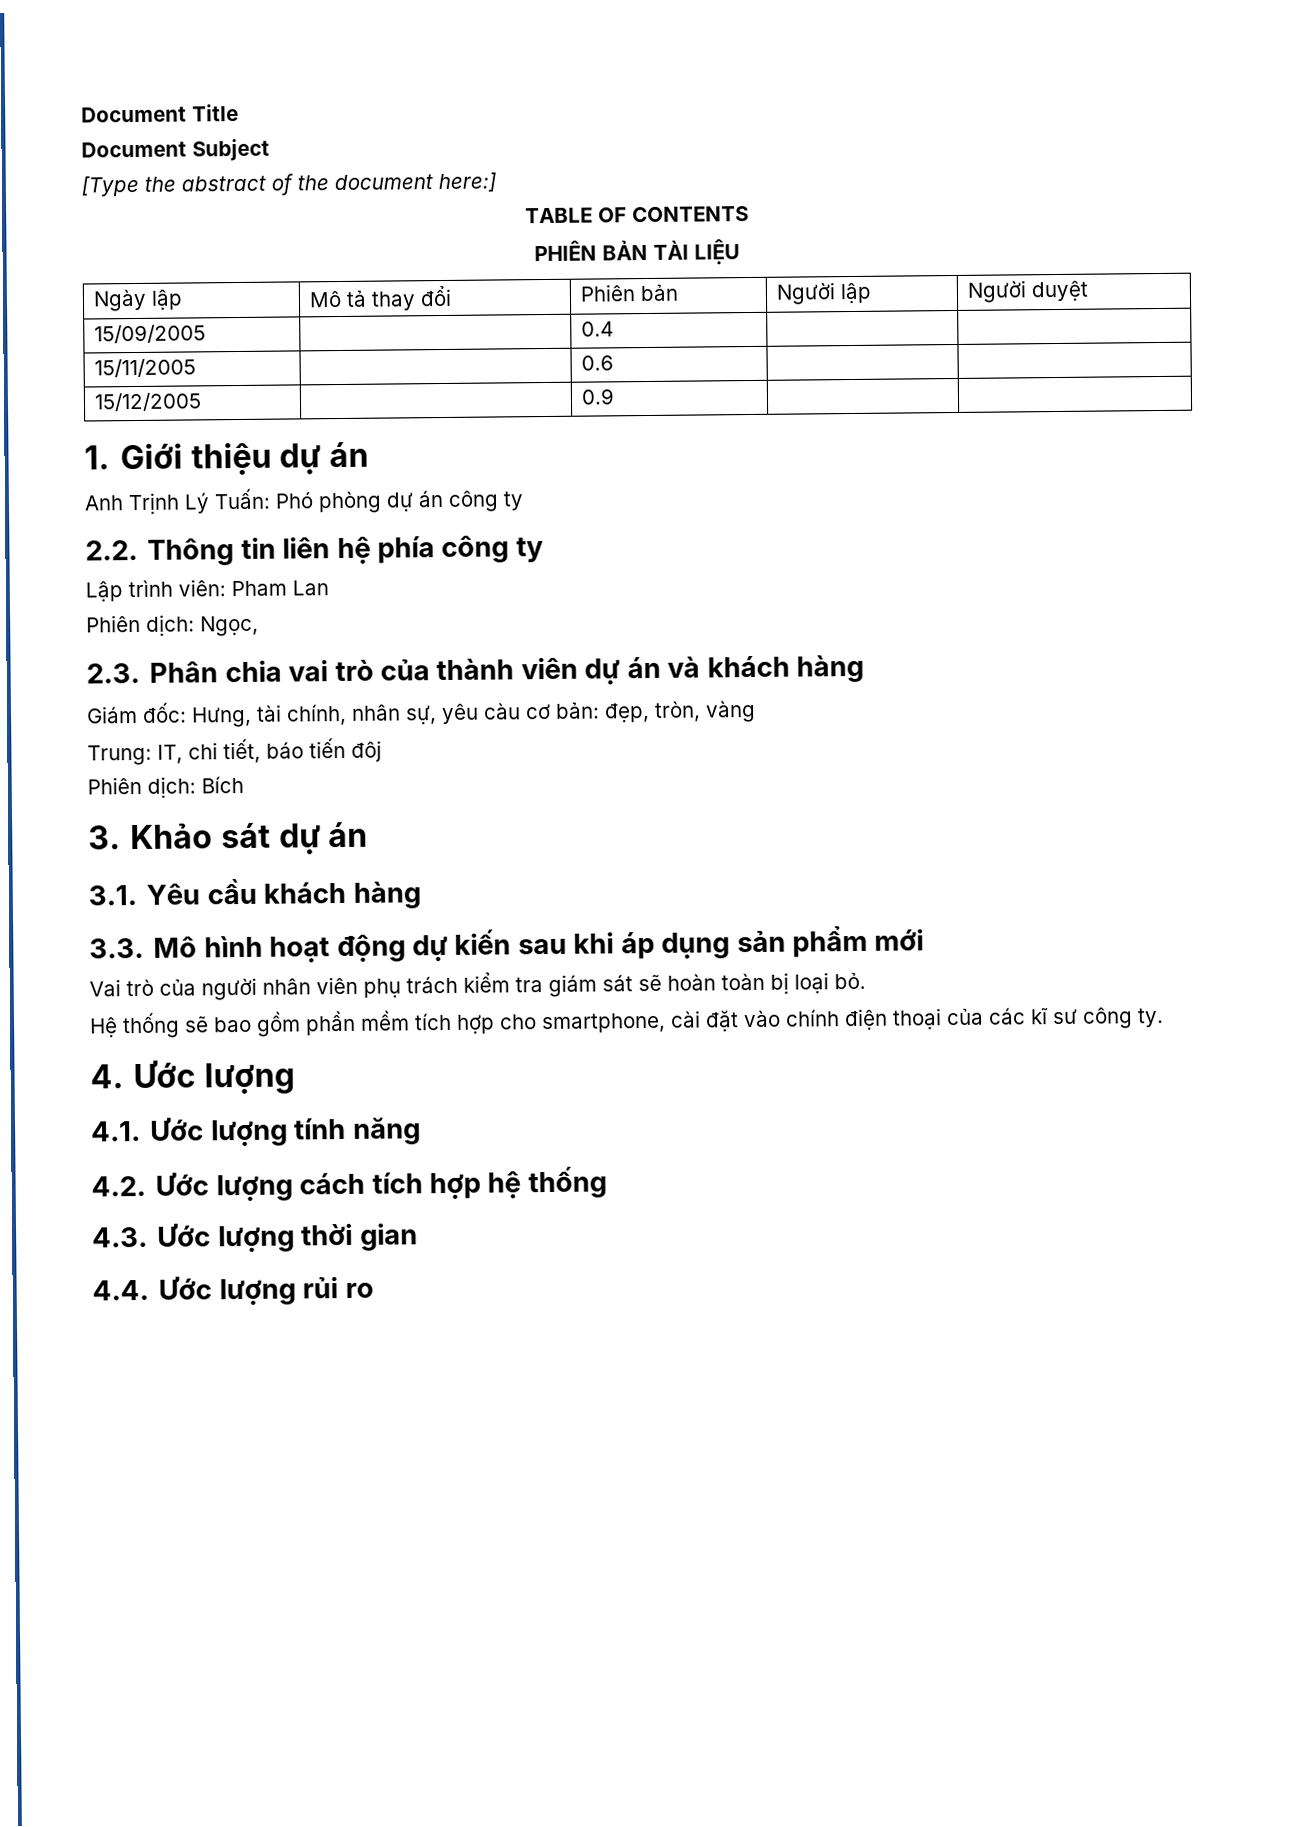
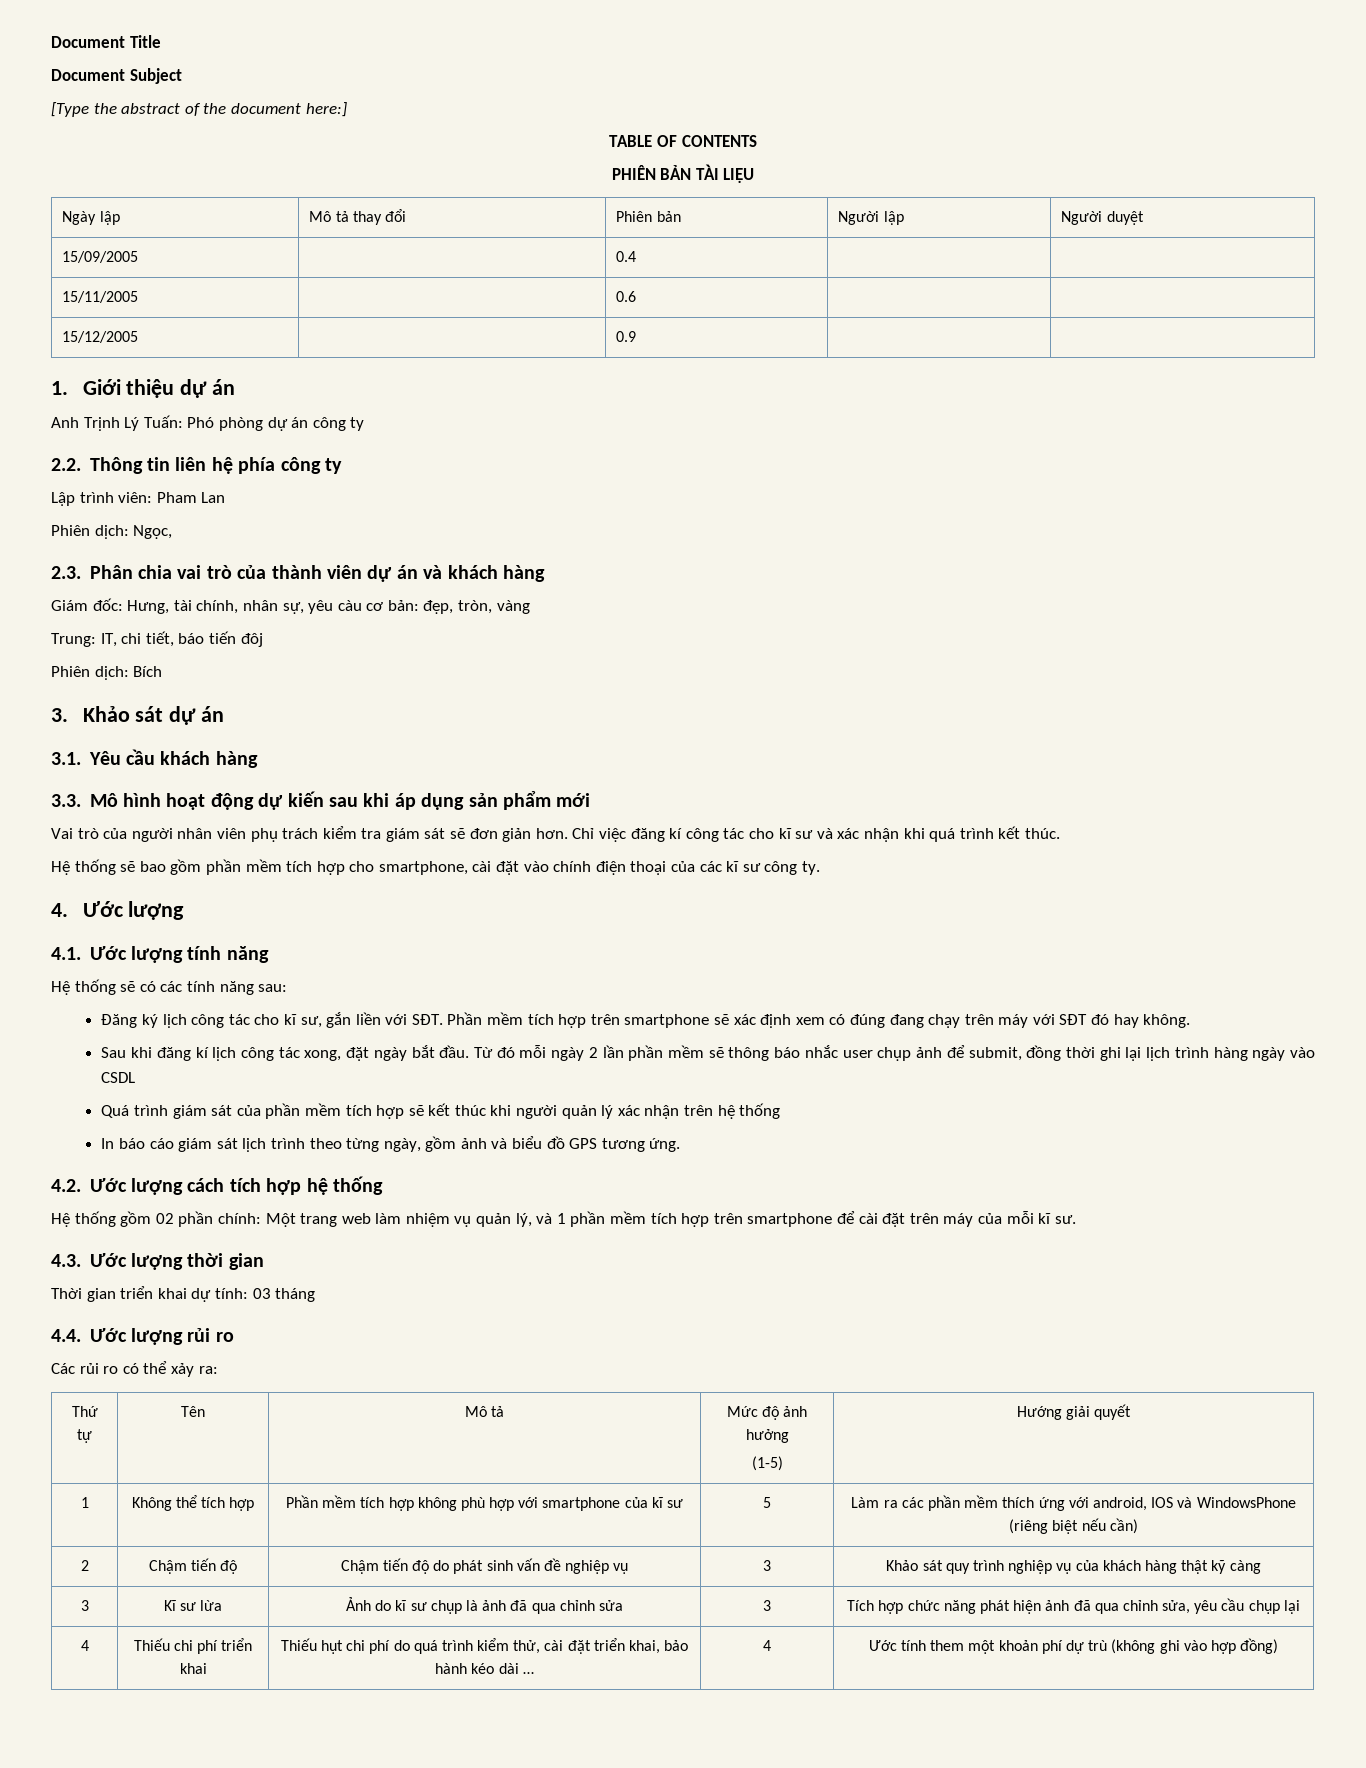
[667,971,866,995] hoàn toàn bị loại bỏ. -> [469,826,1060,842] đơn giản hơn. Chỉ việc đăng kí công tác cho kĩ sư và xác nhận khi quá trình kết thúc.
(421, 1131) none -> [51,979,288,995] [101,1012,1191,1028] [101,1045,1316,1061] [101,1072,136,1083] [101,1103,781,1119] [101,1136,681,1152] // Hệ thống sẽ có các tính năng sau: // Đăng ký lịch công tác cho kĩ sư, gắn liền với SĐT. Phần mềm tích hợp trên smartphone sẽ xác định xem có đúng đang chạy trên máy với SĐT đó hay không. // Sau khi đăng kí lịch công tác xong, đặt ngày bắt đầu. Từ đó mỗi ngày 2 lần phần mềm sẽ thông báo nhắc user chụp ảnh để submit, đồng thời ghi lại lịch trình hàng ngày vào CSDL // Quá trình giám sát của phần mềm tích hợp sẽ kết thúc khi người quản lý xác nhận trên hệ thống // In báo cáo giám sát lịch trình theo từng ngày, gồm ảnh và biểu đồ GPS tương ứng.
(607, 1182) none -> [51,1211,1076,1227] // Hệ thống gồm 02 phần chính: Một trang web làm nhiệm vụ quản lý, và 1 phần mềm tích hợp trên smartphone để cài đặt trên máy của mỗi kĩ sư.
(418, 1236) none -> [51,1286,316,1302] // Thời gian triển khai dự tính: 03 tháng
(374, 1290) none -> [51,1361,218,1377] [71,1406,98,1417] [77,1429,92,1443] [181,1406,205,1417] [464,1406,505,1417] [726,1406,808,1420] [745,1429,789,1443] [751,1456,783,1471] [1016,1404,1132,1420] [80,1497,89,1508] [131,1495,255,1511] [285,1495,684,1511] [763,1497,771,1508] [851,1495,1296,1511] [1009,1518,1138,1534] [80,1560,89,1571] [148,1558,238,1574] [340,1558,629,1574] [763,1560,771,1571] [886,1560,1261,1574] [80,1600,89,1611] [163,1600,223,1611] [346,1597,623,1614] [763,1600,771,1611] [847,1598,1300,1614] [80,1640,89,1651] [133,1638,253,1654] [179,1663,207,1674] [280,1638,689,1654] [435,1663,534,1674] [763,1640,771,1651] [868,1638,1279,1654] // Các rủi ro có thể xảy ra: // Thứ tự | Tên | Mô tả | Mức độ ảnh hưởng // (1-5) | Hướng giải quyết // 1 | Không thể tích hợp | Phần mềm tích hợp không phù hợp với smartphone của kĩ sư | 5 | Làm ra các phần mềm thích ứng với android, IOS và WindowsPhone (riêng biệt nếu cần) // 2 | Chậm tiến độ | Chậm tiến độ do phát sinh vấn đề nghiệp vụ | 3 | Khảo sát quy trình nghiệp vụ của khách hàng thật kỹ càng // 3 | Kĩ sư lừa | Ảnh do kĩ sư chụp là ảnh đã qua chỉnh sửa | 3 | Tích hợp chức năng phát hiện ảnh đã qua chỉnh sửa, yêu cầu chụp lại // 4 | Thiếu chi phí triển khai | Thiếu hụt chi phí do quá trình kiểm thử, cài đặt triển khai, bảo hành kéo dài … | 4 | Ước tính them một khoản phí dự trù (không ghi vào hợp đồng)

